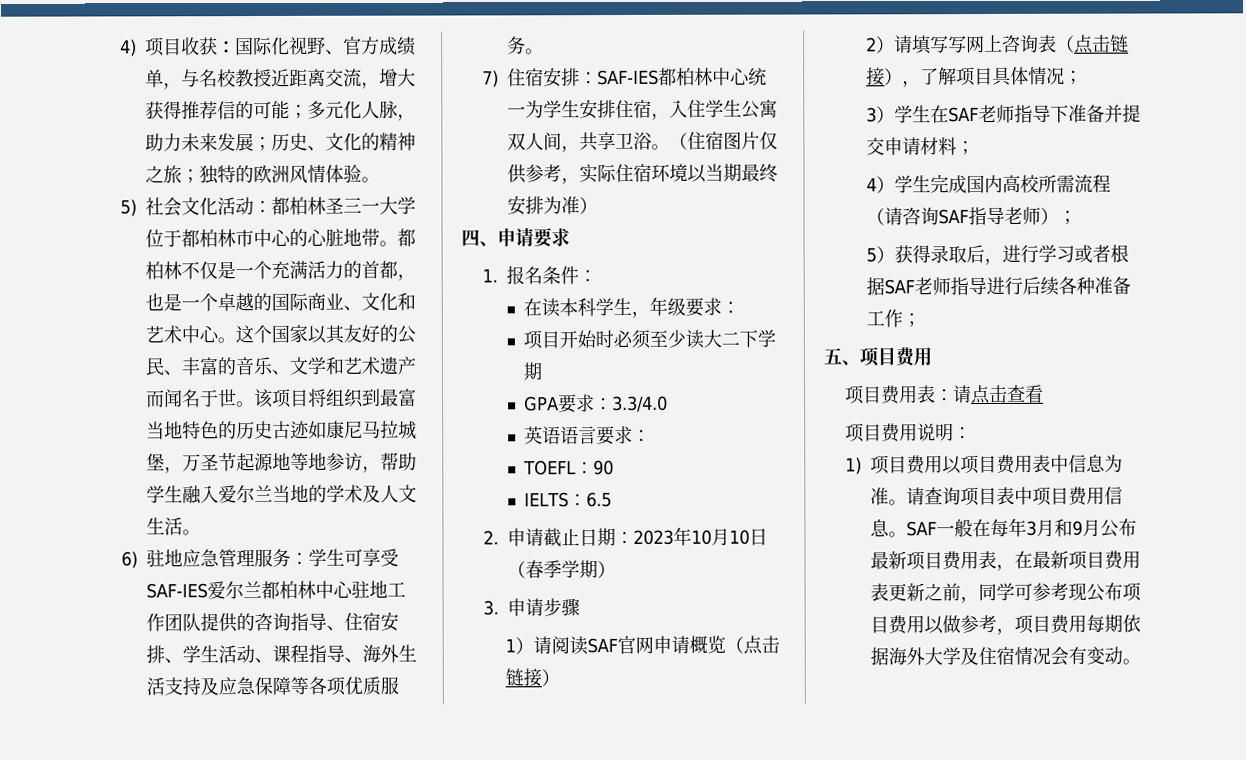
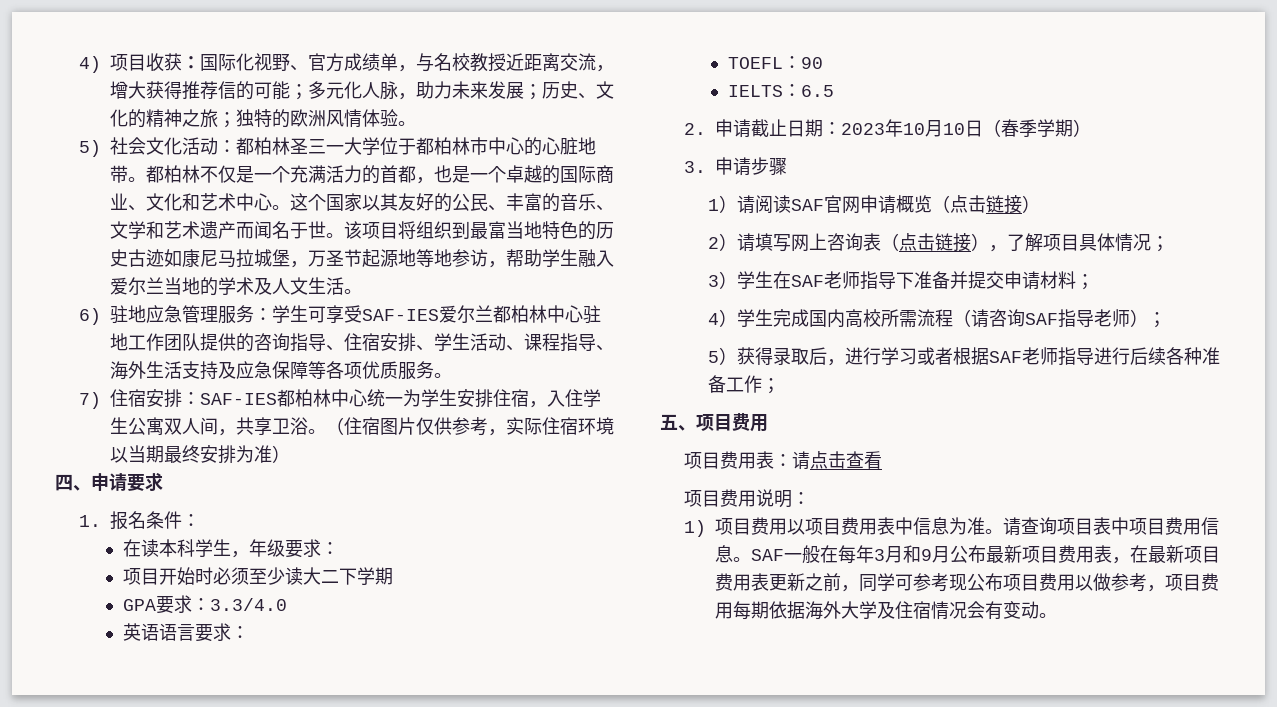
[947,36,967,54] 写 -> (791, 243) none

